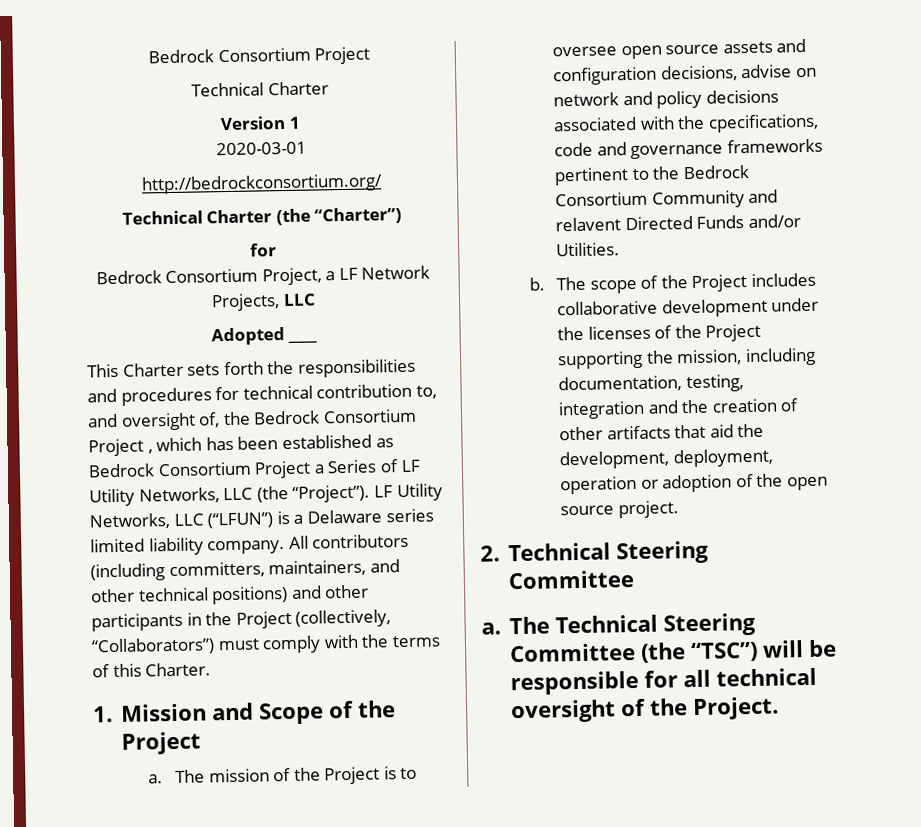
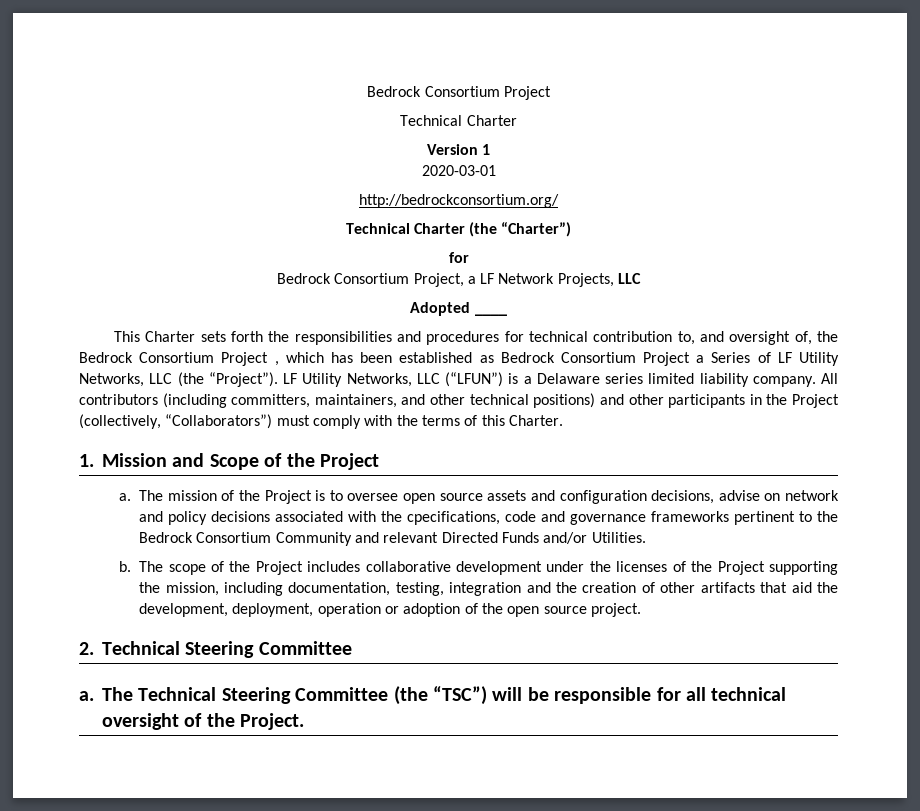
[554,217,621,232] relavent -> [383,532,439,543] relevant

